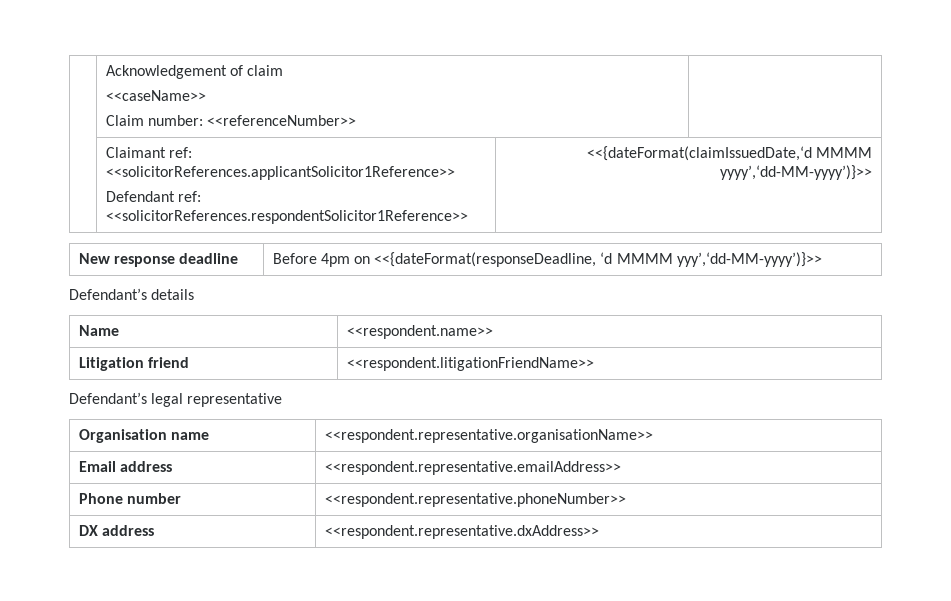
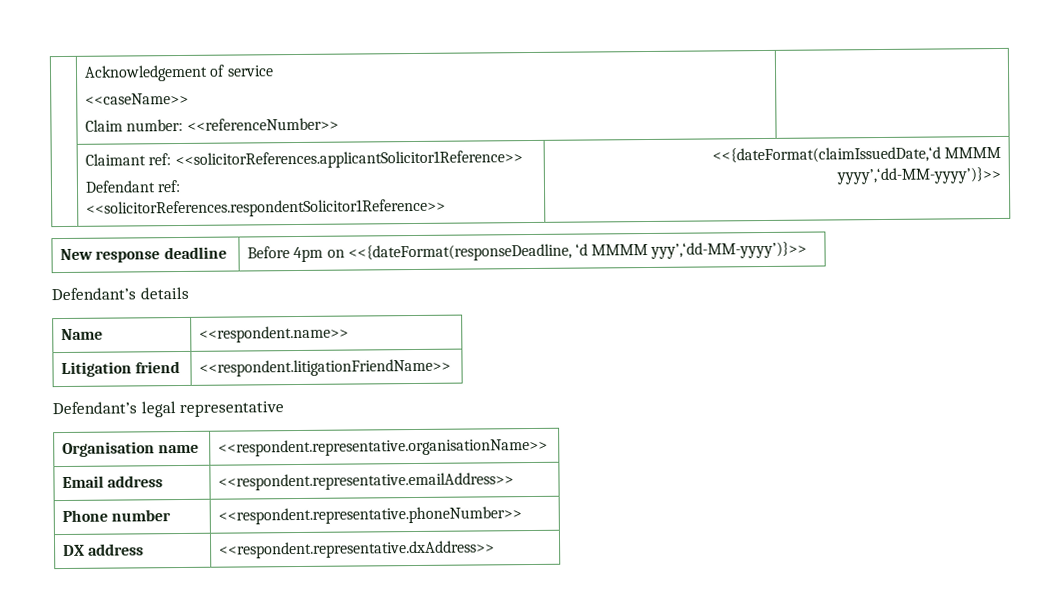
[247,65,284,76] claim -> [226,65,274,77] service

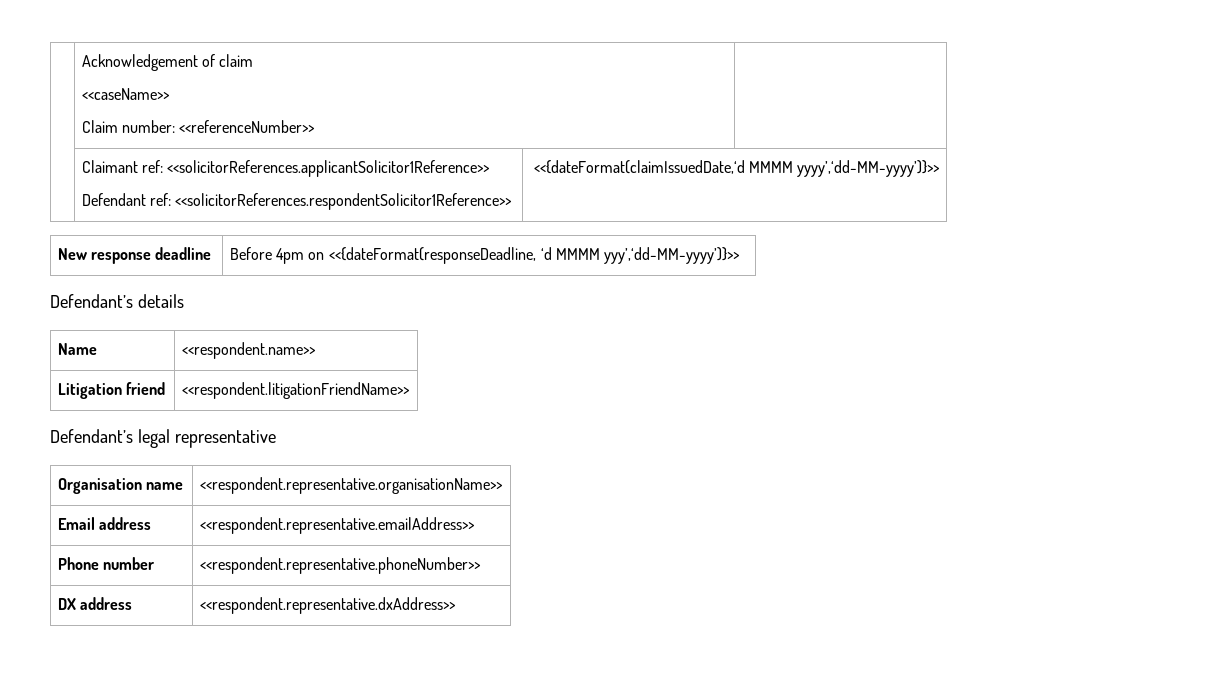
[226,65,274,77] service -> [219,54,254,67] claim

